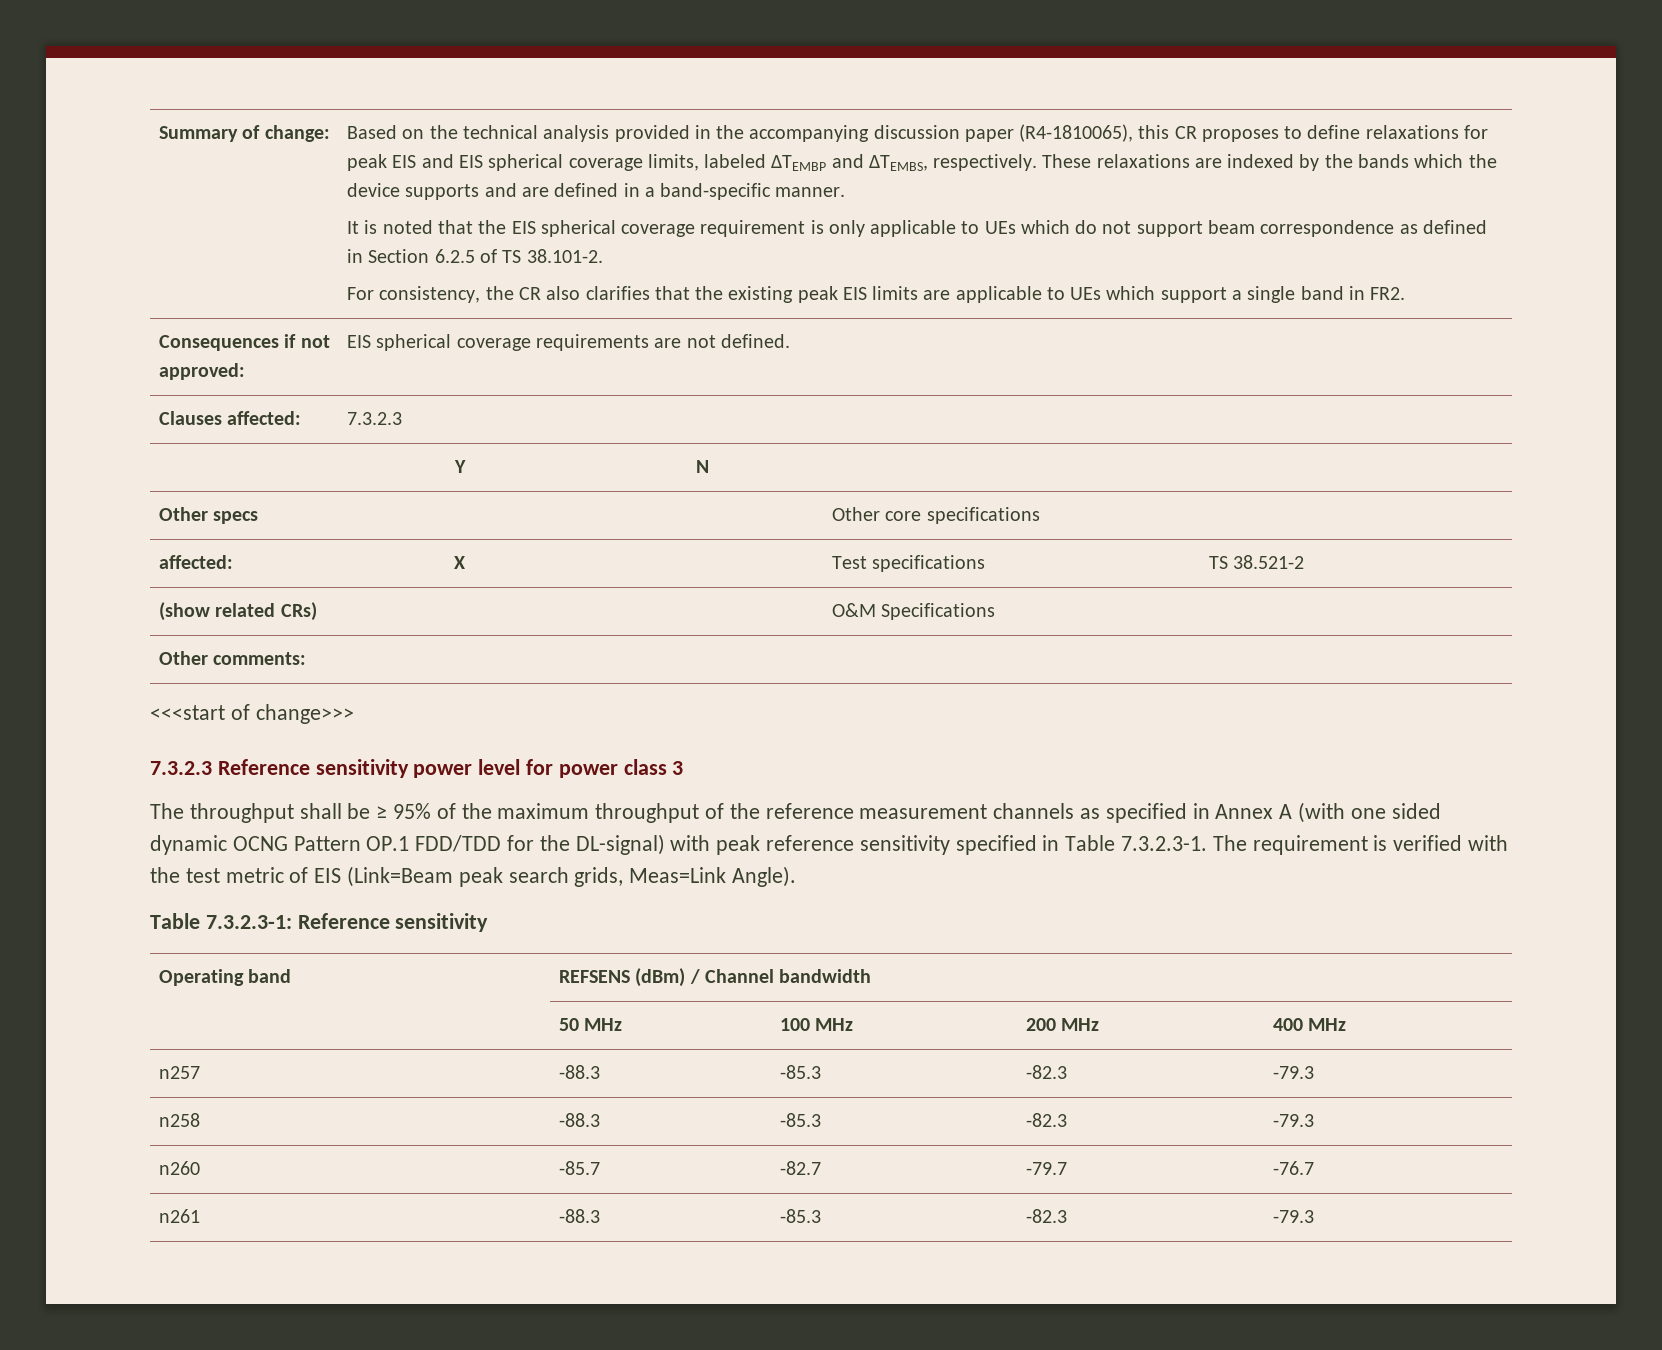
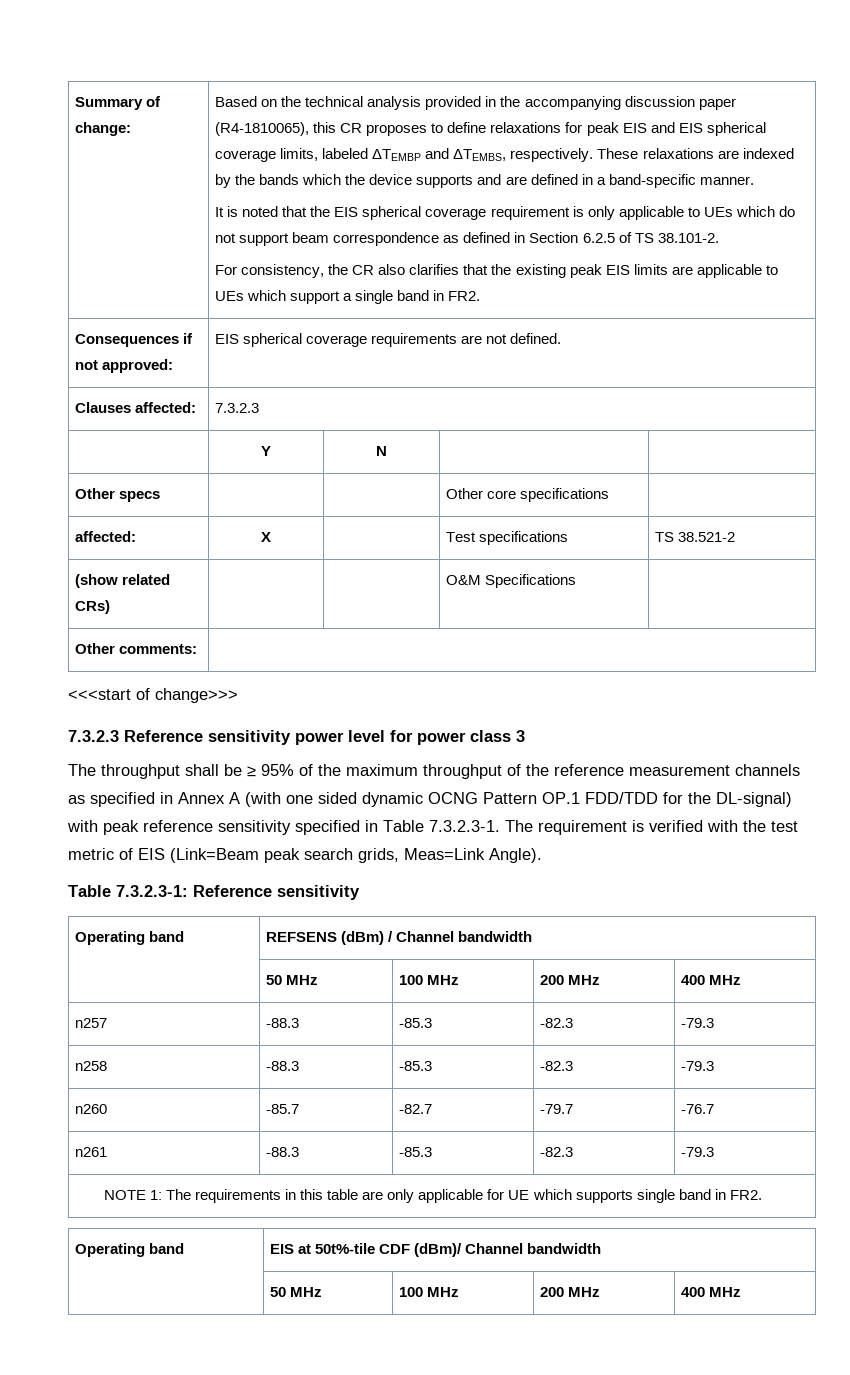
(1315, 1216) none -> [103,1189,762,1203] [75,1243,185,1257] [270,1243,602,1257] [270,1287,323,1297] [399,1287,460,1297] [540,1287,601,1297] [681,1287,742,1297] // NOTE 1: The requirements in this table are only applicable for UE which supports single band in FR2. // Operating band | EIS at 50t%-tile CDF (dBm)/ Channel bandwidth // | 50 MHz | 100 MHz | 200 MHz | 400 MHz

